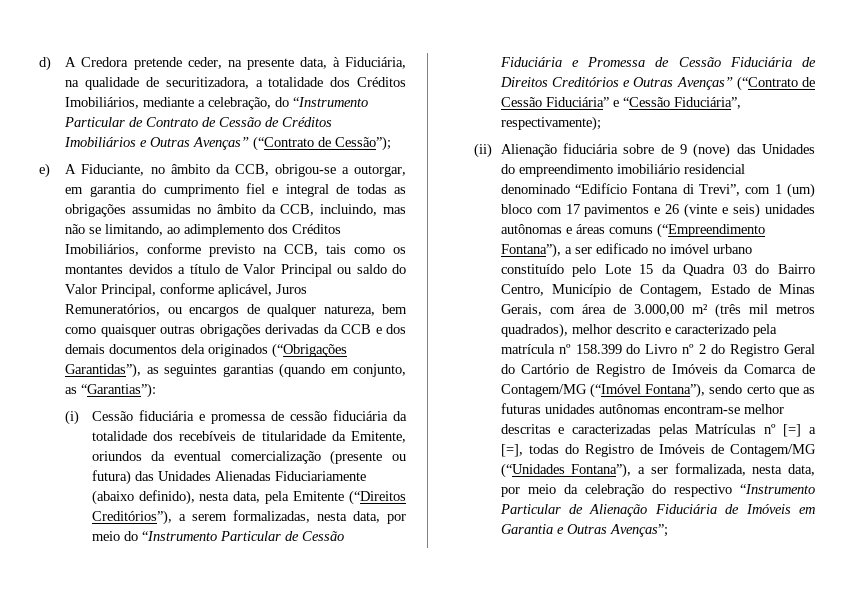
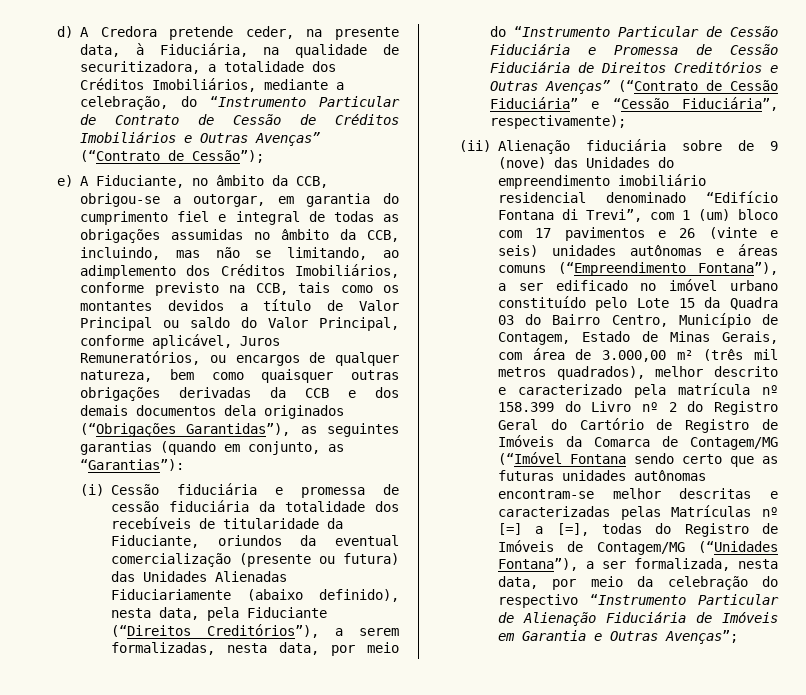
[351,431,406,443] Emitente, -> [110,535,199,548] Fiduciante,
[293,491,345,501] Emitente -> [246,607,327,618] Fiduciante
[645,383,706,398] Fontana”), -> [569,454,626,464] Fontana

